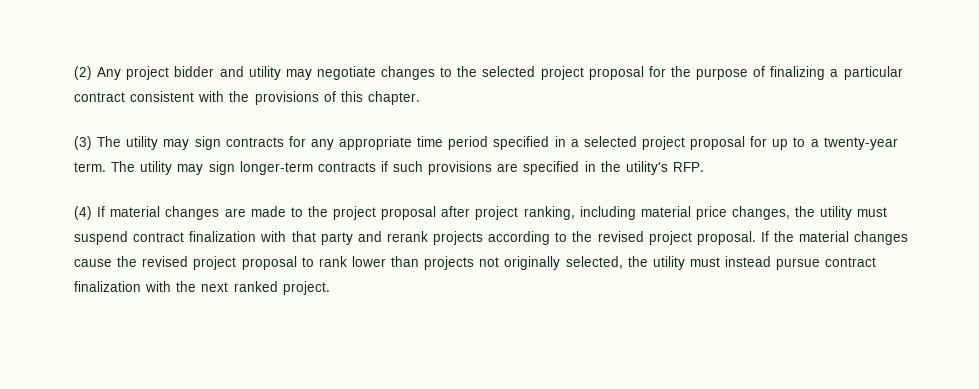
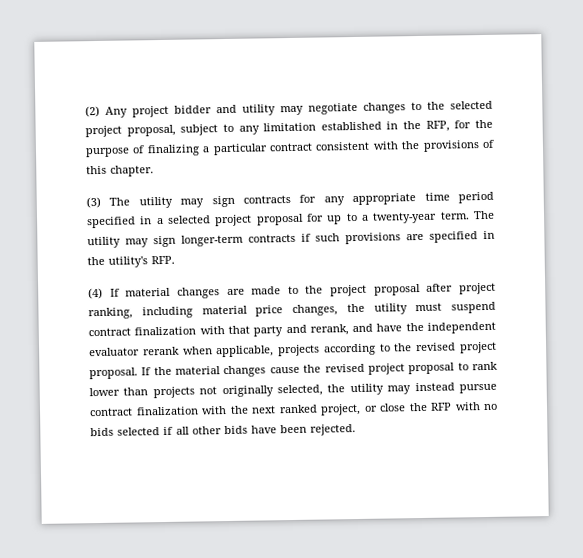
[588,66,644,80] proposal -> [126,120,450,137] proposal, subject to any limitation established in the RFP,
[386,231,428,242] rerank -> [309,321,497,336] [89,345,275,358] rerank, and have the independent evaluator rerank when applicable,
[689,257,720,267] must -> [387,385,412,395] may
[282,281,330,295] project. -> [320,402,498,416] [90,424,357,437] project, or close the RFP with no bids selected if all other bids have been rejected.

